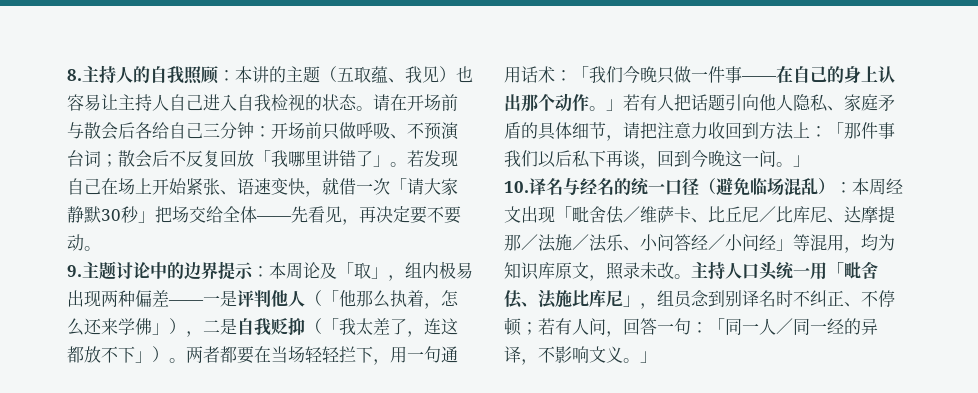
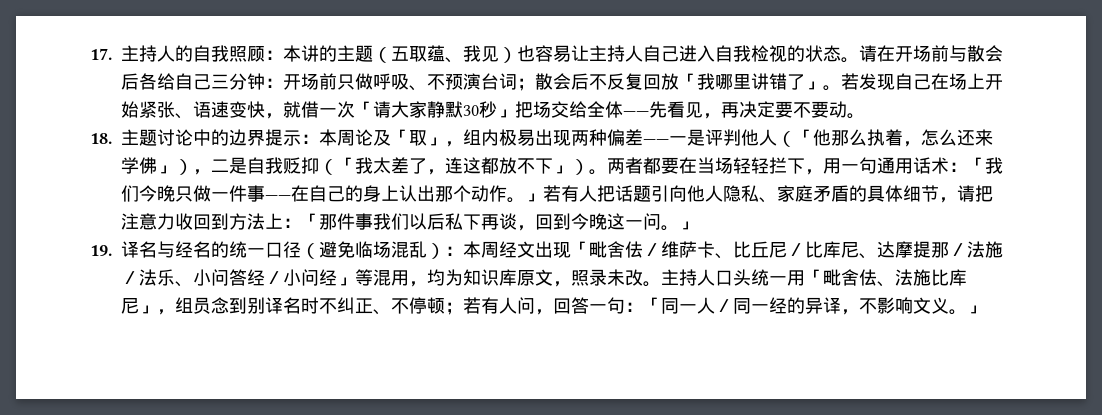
[67,69,82,81] 8. -> [90,48,112,60] 17.
[67,265,82,277] 9. -> [90,133,112,144] 18.
[504,181,529,193] 10. -> [90,245,112,256] 19.

